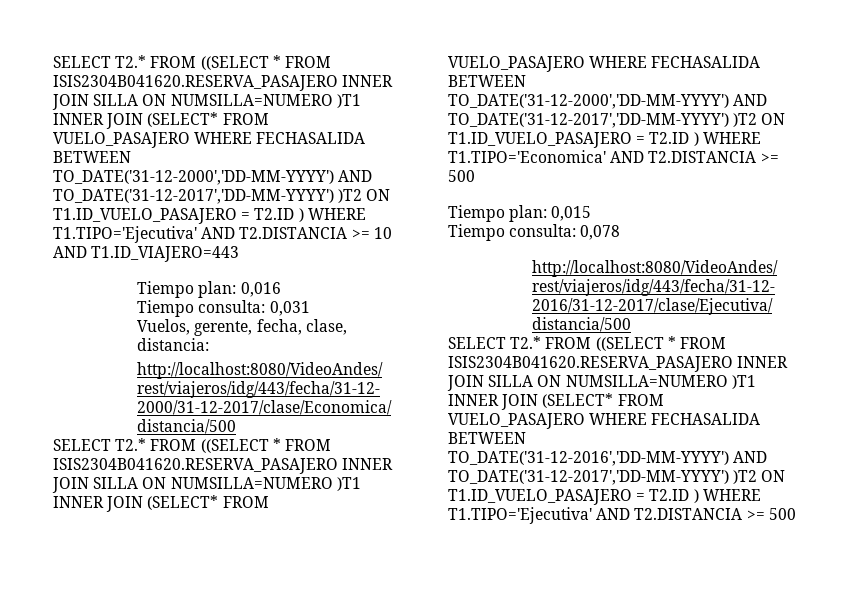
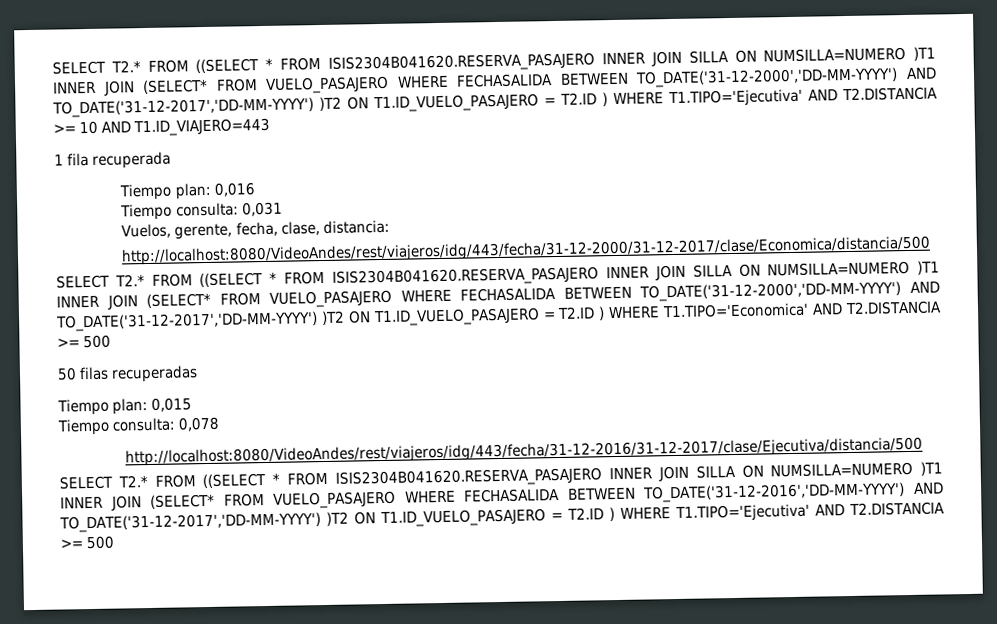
(240, 254) none -> [54,151,172,169] // 1 fila recuperada
(475, 176) none -> [57,365,199,383] // 50 filas recuperadas

